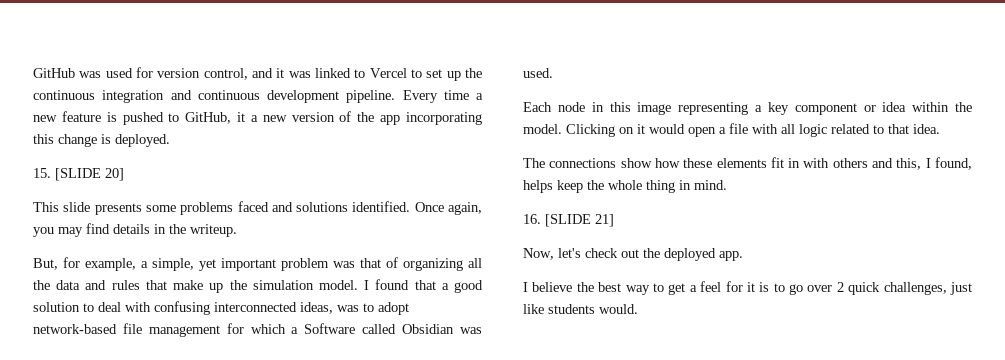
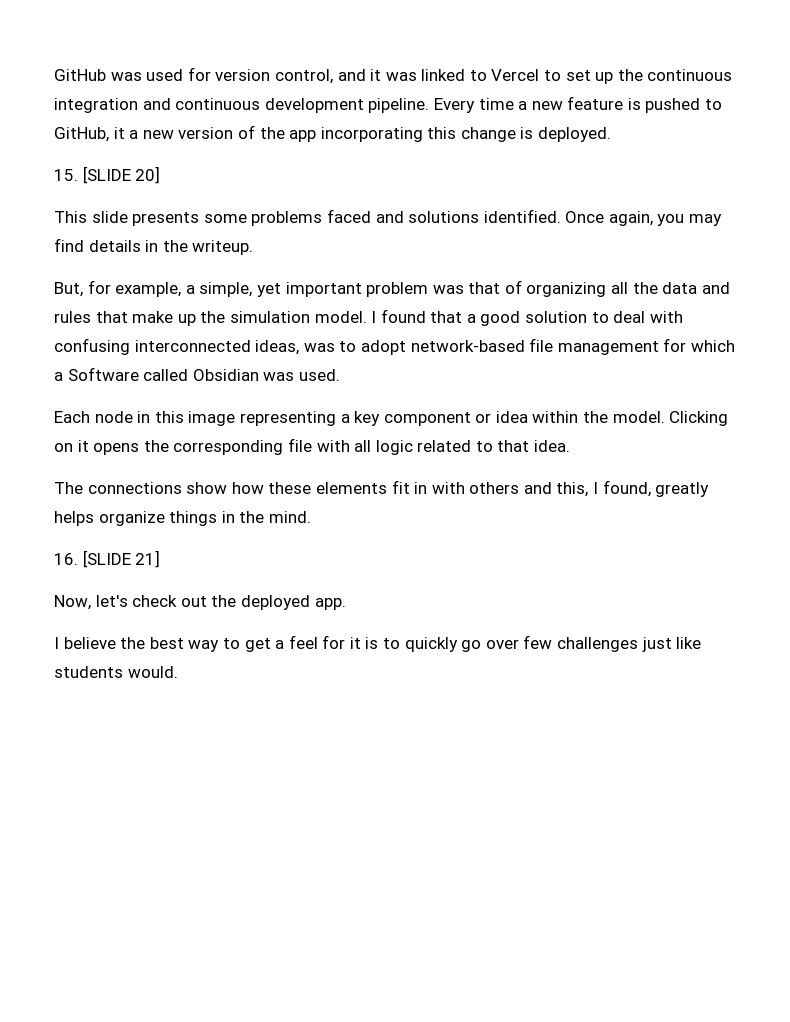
[649,124,726,137] would open a -> [93,440,284,455] opens the corresponding
[523,180,691,193] helps keep the whole thing in -> [655,482,710,497] [54,511,265,526] greatly helps organize things in the
(785, 287) none -> [404,637,458,652] quickly
[836,282,947,295] 2 quick challenges, -> [523,635,639,652] few challenges

